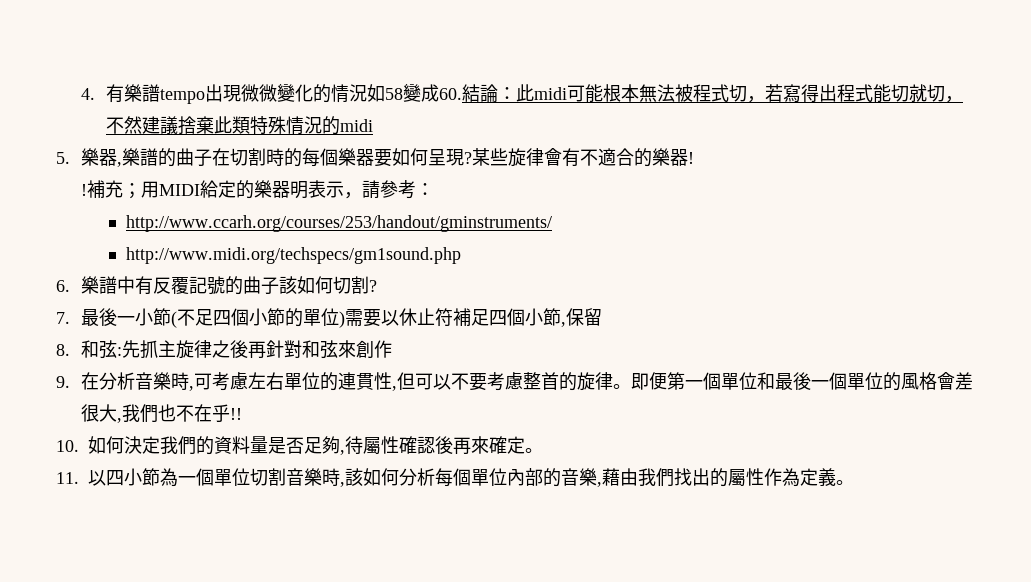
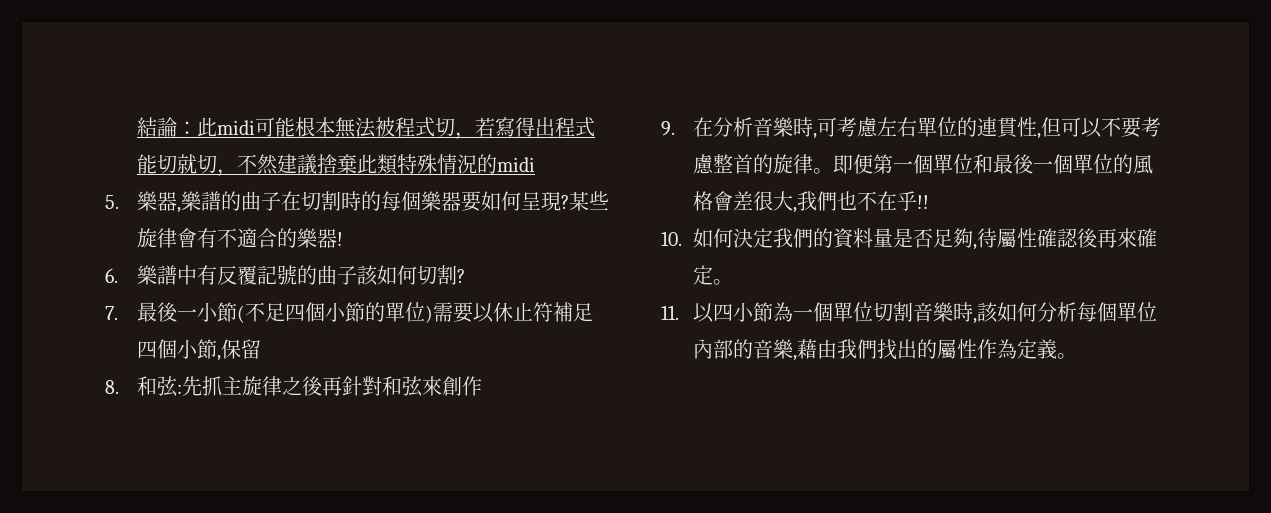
[80,83,462,104] 4.有樂譜tempo出現微微變化的情況如58變成60. -> (136, 127) none
[80,180,434,199] [125,215,552,232] [125,247,461,264] // !補充；用MIDI給定的樂器明表示，請參考： // http://www.ccarh.org/courses/253/handout/gminstruments/ // http://www.midi.org/techspecs/gm1sound.php -> (343, 239) none

